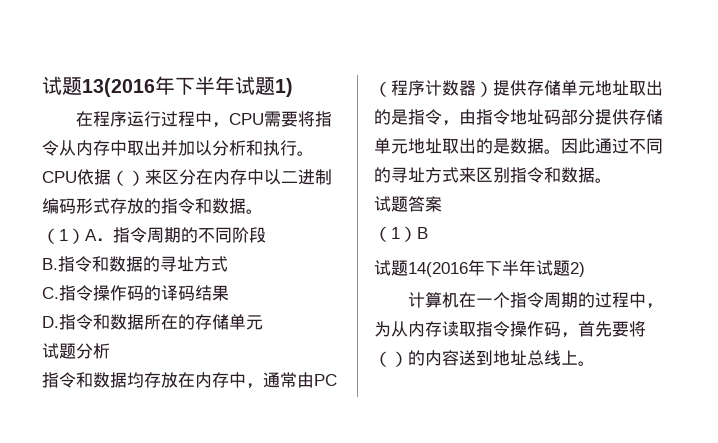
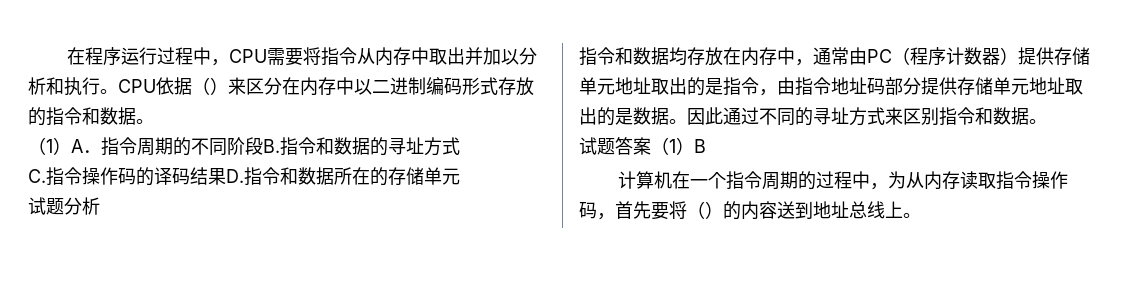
[42,76,293,97] 试题13(2016年下半年试题1) // -> (66, 56) none
(266, 235) // -> (263, 146) none
(229, 293) // -> (226, 176) none
(442, 204) // -> (651, 146) none
[374,259,585,277] // 试题14(2016年下半年试题2) -> (706, 146) none

